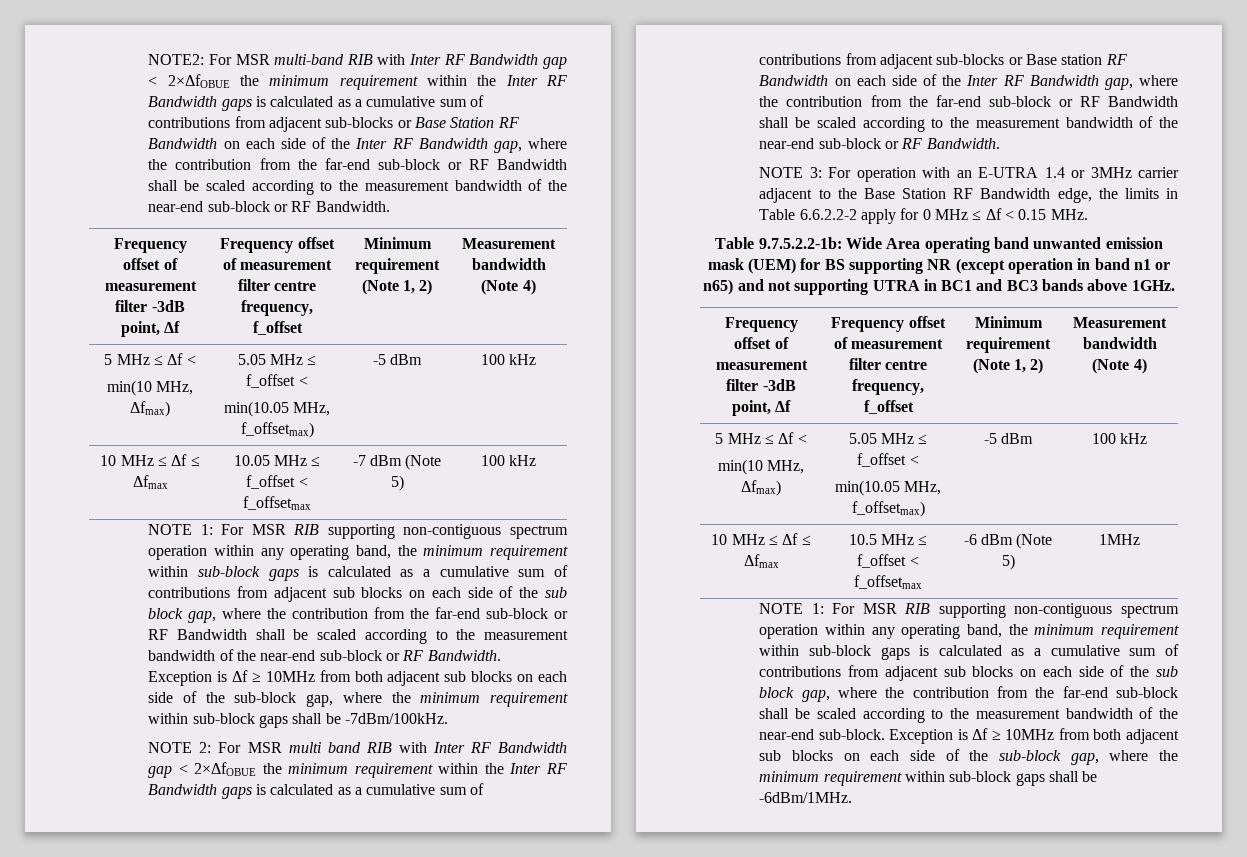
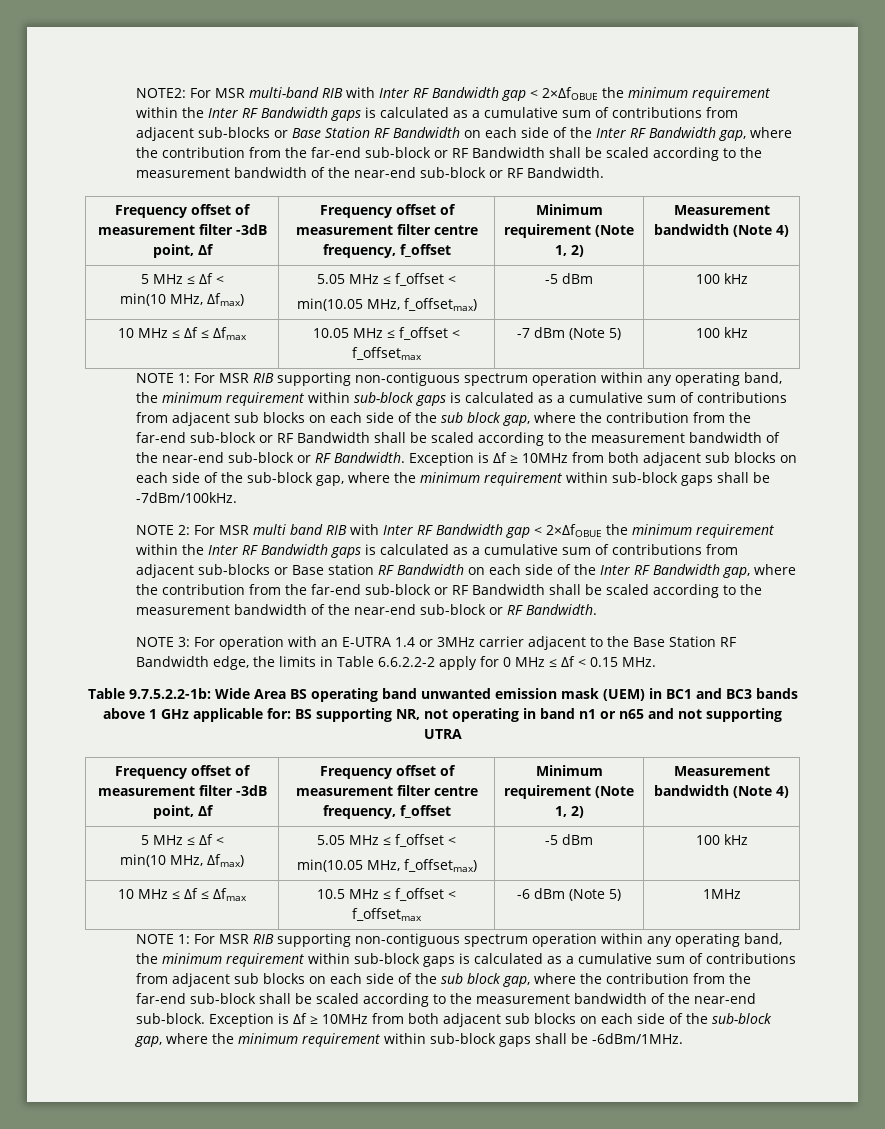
(921, 243) none -> [289,689,307,699] BS
[800,258,1171,274] [703,279,920,295] for BS supporting NR (except operation in band n1 or n65) and not supporting UTRA -> (645, 695) none
[1131,280,1175,291] 1GHz. -> [149,708,782,722] [423,729,462,739] 1 GHz applicable for: BS supporting NR, not operating in band n1 or n65 and not supporting UTRA

